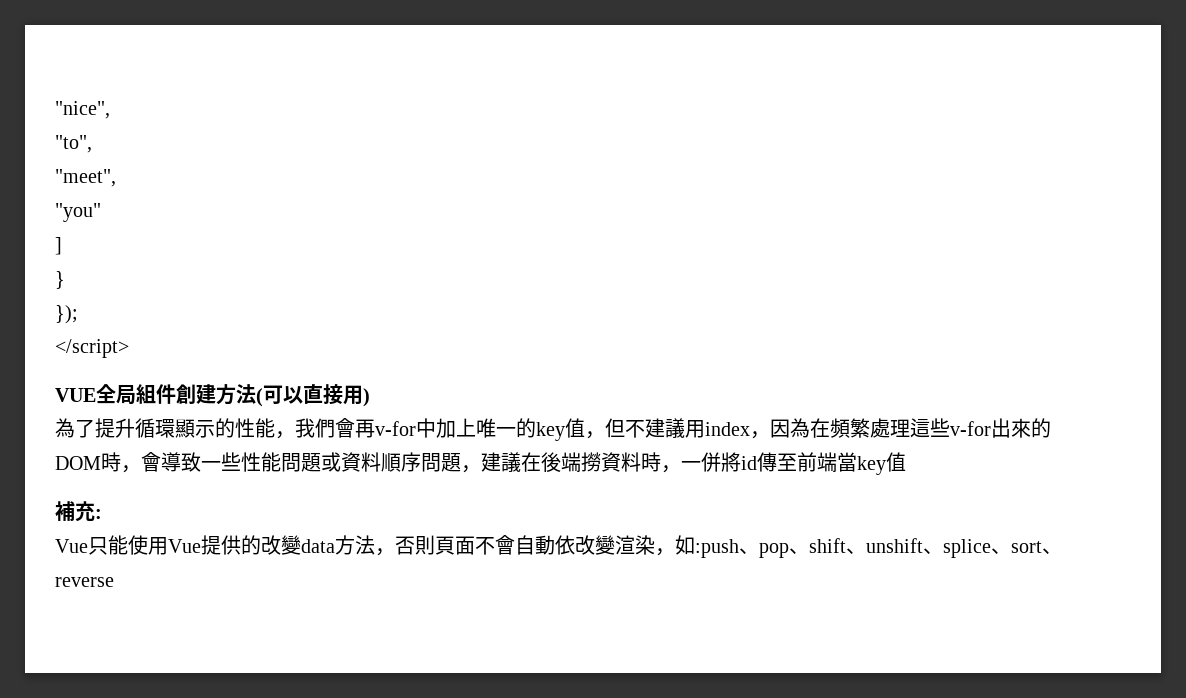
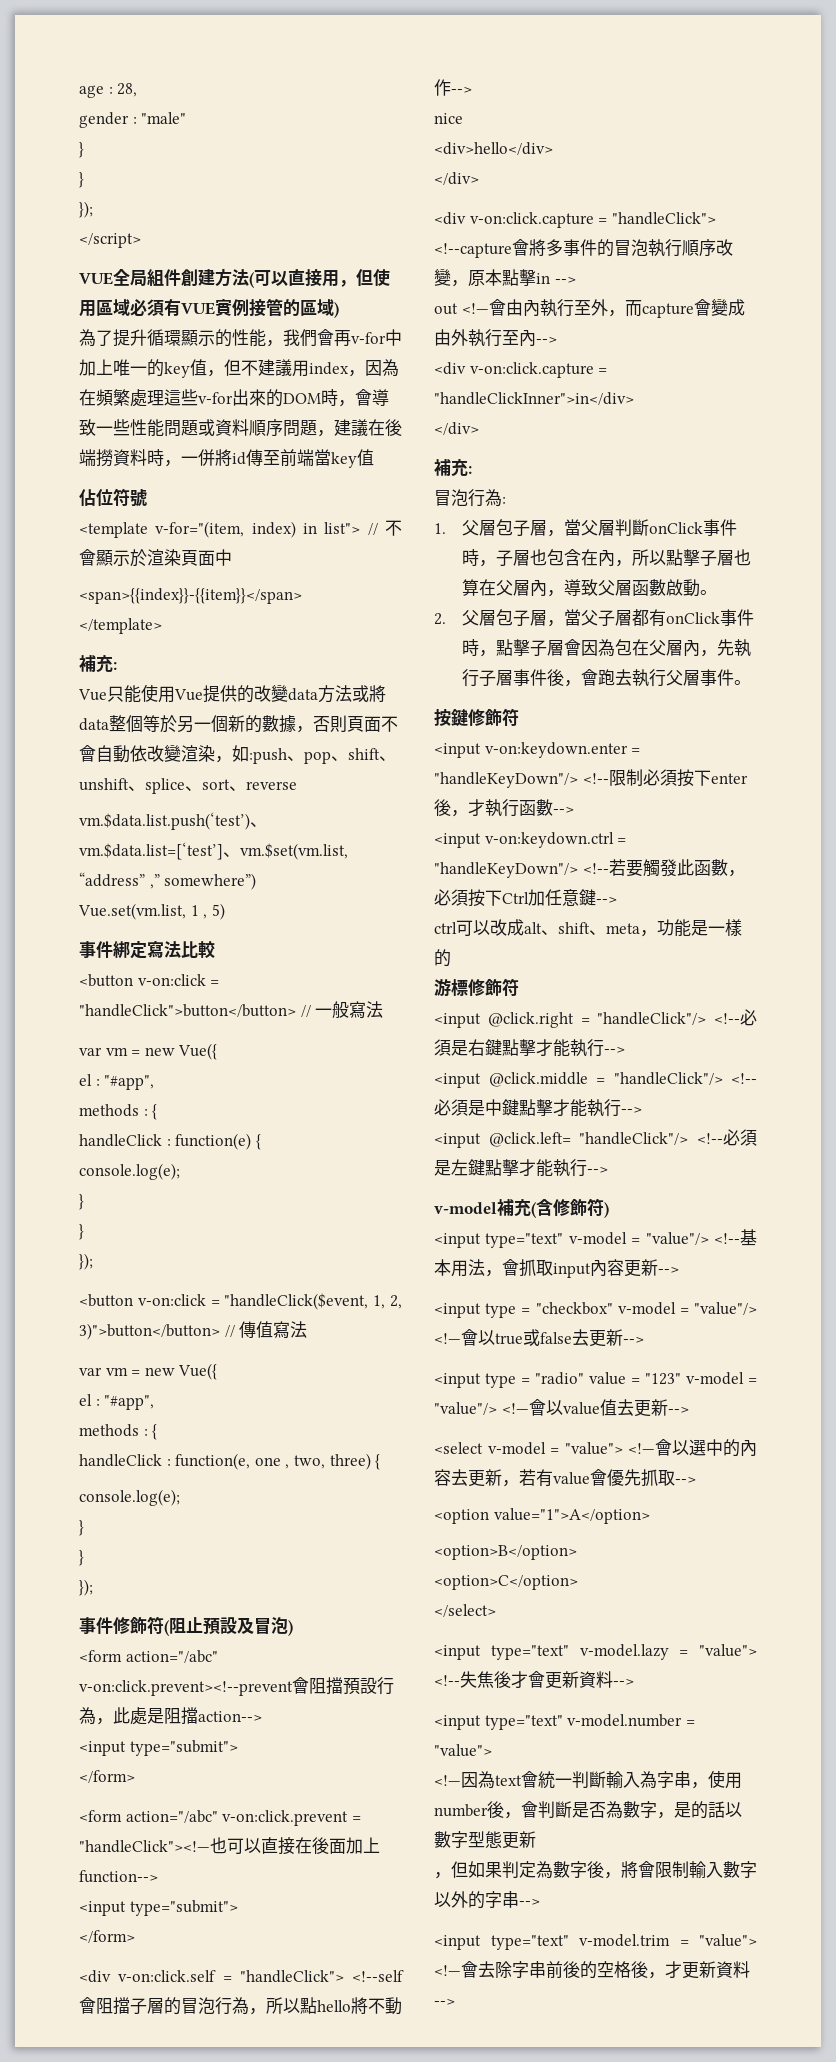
[55,101,110,119] [55,135,92,153] [55,169,116,187] [55,203,101,222] [55,237,62,255] "nice", // "to", // "meet", // "you" // ] -> [79,83,138,98] [79,112,187,128] [79,142,84,158] age : 28, // gender : "male" // }
(363, 395) none -> [339,269,390,287] [79,298,334,317] ，但使用區域必須有VUE實例接管的區域
(906, 462) none -> [79,488,147,507] [79,520,402,538] [79,549,232,567] [79,588,302,604] [79,618,162,634] // 佔位符號 // <template v-for="(item, index) in list"> // 不會顯示於渲染頁面中 // <span>{{index}}-{{item}}</span> // </template>
(375, 545) none -> [352,685,386,702] [79,715,296,733] 或將data整個等於另一個新的數據
(114, 582) none -> [79,812,267,830] [79,842,348,860] [79,872,257,890] [78,903,225,920] [79,941,215,959] [79,974,220,987] [79,1001,384,1019] [79,1043,218,1060] [79,1074,155,1090] [79,1104,158,1120] [79,1133,261,1150] [79,1163,180,1180] [79,1194,84,1210] [79,1224,84,1240] [79,1253,93,1270] [79,1293,403,1310] [79,1321,308,1340] [79,1363,218,1380] [79,1394,155,1410] [79,1424,158,1440] [79,1453,381,1470] [79,1489,180,1506] [79,1520,84,1536] [79,1550,84,1566] [79,1579,93,1596] [79,1616,293,1636] [79,1650,218,1663] [79,1677,394,1696] [79,1707,262,1725] [79,1740,238,1756] [79,1770,135,1783] [79,1810,361,1826] [79,1837,380,1855] [79,1870,158,1883] [79,1900,238,1916] [79,1930,135,1943] [79,1970,404,1983] [79,1997,402,2015] [434,79,472,96] [434,113,463,124] [434,142,553,155] [434,172,479,185] [434,212,716,228] [434,239,733,258] [434,268,576,287] [434,298,745,318] [434,329,557,347] [434,362,608,378] [434,392,634,405] [434,422,479,435] [434,459,472,477] [434,489,506,507] [434,519,737,537] [461,549,751,567] [461,579,717,597] [434,609,754,627] [461,639,751,657] [461,669,751,687] [434,708,519,726] [434,742,641,758] [434,769,748,788] [434,799,574,817] [434,832,627,848] [434,859,745,878] [434,889,617,907] [434,919,742,937] [434,949,451,967] [434,978,519,996] [434,1009,757,1028] [434,1039,625,1057] [434,1072,757,1088] [434,1099,642,1117] [434,1129,757,1148] [434,1159,608,1177] [434,1198,609,1218] [434,1229,757,1248] [434,1259,679,1278] [434,1302,757,1318] [434,1329,644,1347] [434,1372,757,1388] [434,1399,689,1417] [434,1439,757,1457] [434,1469,696,1487] [434,1508,650,1524] [434,1545,577,1560] [434,1575,578,1590] [434,1604,496,1617] [434,1644,757,1660] [434,1671,634,1689] [434,1714,695,1730] [434,1744,492,1757] [434,1770,742,1789] [434,1801,742,1819] [434,1831,536,1849] [434,1861,757,1879] [434,1891,540,1909] [434,1934,757,1950] [434,1961,750,1979] [434,1999,455,2006] // vm.$data.list.push(‘test’)、vm.$data.list=[‘test’]、vm.$set(vm.list, “address” ,” somewhere”) // Vue.set(vm.list, 1 , 5) // 事件綁定寫法比較 // <button v-on:click = "handleClick">button</button> // 一般寫法 // var vm = new Vue({ // el : "#app", // methods : { // handleClick : function(e) { // console.log(e); // } // } // }); // <button v-on:click = "handleClick($event, 1, 2, 3)">button</button> // 傳值寫法 // var vm = new Vue({ // el : "#app", // methods : { // handleClick : function(e, one , two, three) { // console.log(e); // } // } // }); // 事件修飾符(阻止預設及冒泡) // <form action="/abc" v-on:click.prevent><!--prevent會阻擋預設行為，此處是阻擋action--> // <input type="submit"> // </form> // <form action="/abc" v-on:click.prevent = "handleClick"><!—也可以直接在後面加上function--> // <input type="submit"> // </form> // <div v-on:click.self = "handleClick"> <!--self會阻擋子層的冒泡行為，所以點hello將不動作--> // nice // <div>hello</div> // </div> // <div v-on:click.capture = "handleClick"> <!--capture會將多事件的冒泡執行順序改變，原本點擊in --> // out <!—會由內執行至外，而capture會變成由外執行至內--> // <div v-on:click.capture = "handleClickInner">in</div> // </div> // 補充: // 冒泡行為: // 1.父層包子層，當父層判斷onClick事件時，子層也包含在內，所以點擊子層也算在父層內，導致父層函數啟動。 // 2.父層包子層，當父子層都有onClick事件時，點擊子層會因為包在父層內，先執行子層事件後，會跑去執行父層事件。 // 按鍵修飾符 // <input v-on:keydown.enter = "handleKeyDown"/> <!--限制必須按下enter後，才執行函數--> // <input v-on:keydown.ctrl = "handleKeyDown"/> <!--若要觸發此函數，必須按下Ctrl加任意鍵--> // ctrl可以改成alt、shift、meta，功能是一樣的 // 游標修飾符 // <input @click.right = "handleClick"/> <!--必須是右鍵點擊才能執行--> // <input @click.middle = "handleClick"/> <!--必須是中鍵點擊才能執行--> // <input @click.left= "handleClick"/> <!--必須是左鍵點擊才能執行--> // v-model補充(含修飾符) // <input type="text" v-model = "value"/> <!--基本用法，會抓取input內容更新--> // <input type = "checkbox" v-model = "value"/> <!—會以true或false去更新--> // <input type = "radio" value = "123" v-model = "value"/> <!—會以value值去更新--> // <select v-model = "value"> <!—會以選中的內容去更新，若有value會優先抓取--> // <option value="1">A</option> // <option>B</option> // <option>C</option> // </select> // <input type="text" v-model.lazy = "value"> <!--失焦後才會更新資料--> // <input type="text" v-model.number = "value"> // <!—因為text會統一判斷輸入為字串，使用number後，會判斷是否為數字，是的話以數字型態更新 // ，但如果判定為數字後，將會限制輸入數字以外的字串--> // <input type="text" v-model.trim = "value"> <!—會去除字串前後的空格後，才更新資料-->

